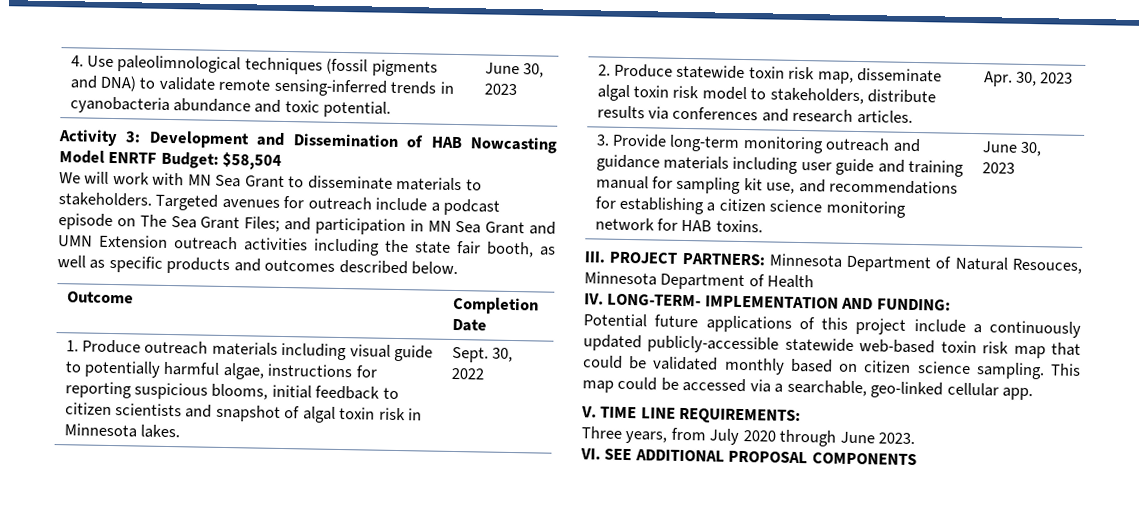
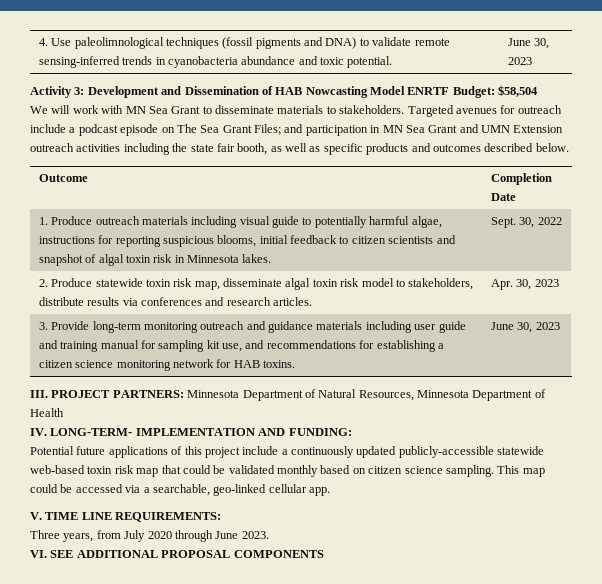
[1012,258,1082,274] Resouces, -> [358,390,414,401] Resources,

